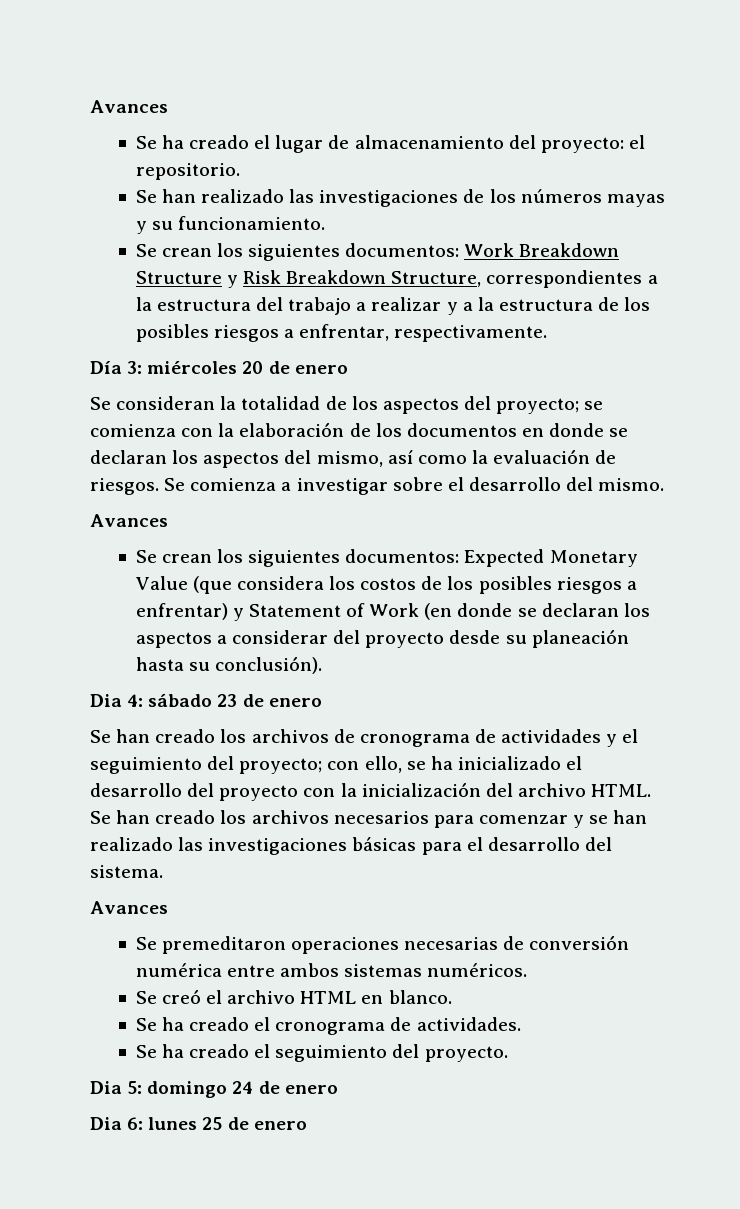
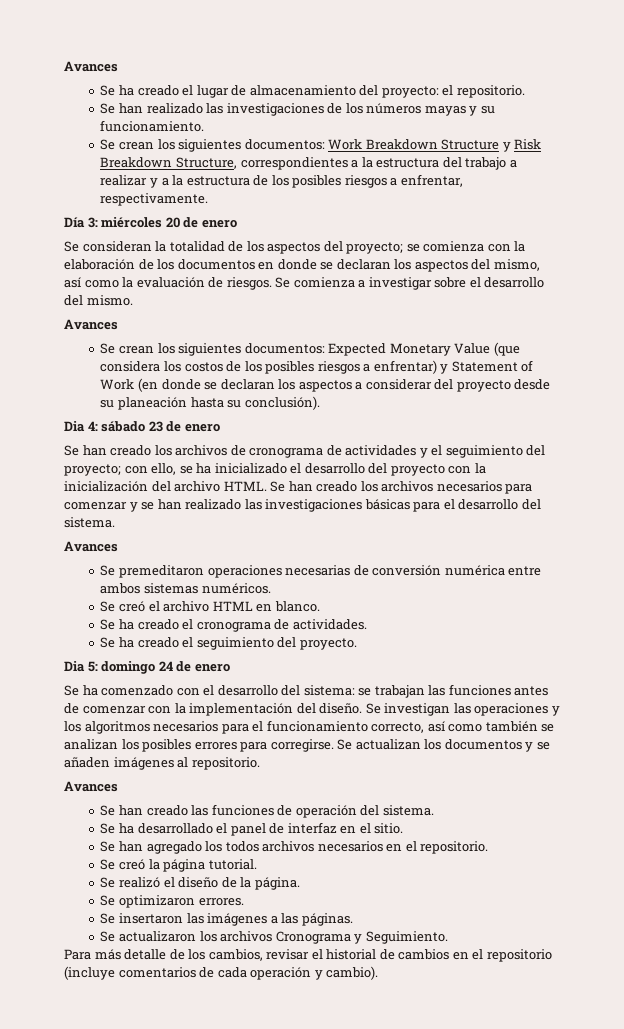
[90,1117,307,1130] Dia 6: lunes 25 de enero -> [64,684,549,698] [64,703,560,716] [64,720,555,734] [64,739,550,752] [64,757,260,770] [64,781,118,792] [100,804,434,818] [100,822,404,836] [100,841,489,854] [100,859,257,872] [100,877,300,890] [100,895,244,908] [100,913,353,926] [100,931,448,944] [64,949,552,962] [64,966,379,980] Se ha comenzado con el desarrollo del sistema: se trabajan las funciones antes de comenzar con la implementación del diseño. Se investigan las operaciones y los algoritmos necesarios para el funcionamiento correcto, así como también se analizan los posibles errores para corregirse. Se actualizan los documentos y se añaden imágenes al repositorio. // Avances // Se han creado las funciones de operación del sistema. // Se ha desarrollado el panel de interfaz en el sitio. // Se han agregado los todos archivos necesarios en el repositorio. // Se creó la página tutorial. // Se realizó el diseño de la página. // Se optimizaron errores. // Se insertaron las imágenes a las páginas. // Se actualizaron los archivos Cronograma y Seguimiento. // Para más detalle de los cambios, revisar el historial de cambios en el repositorio (incluye comentarios de cada operación y cambio).

